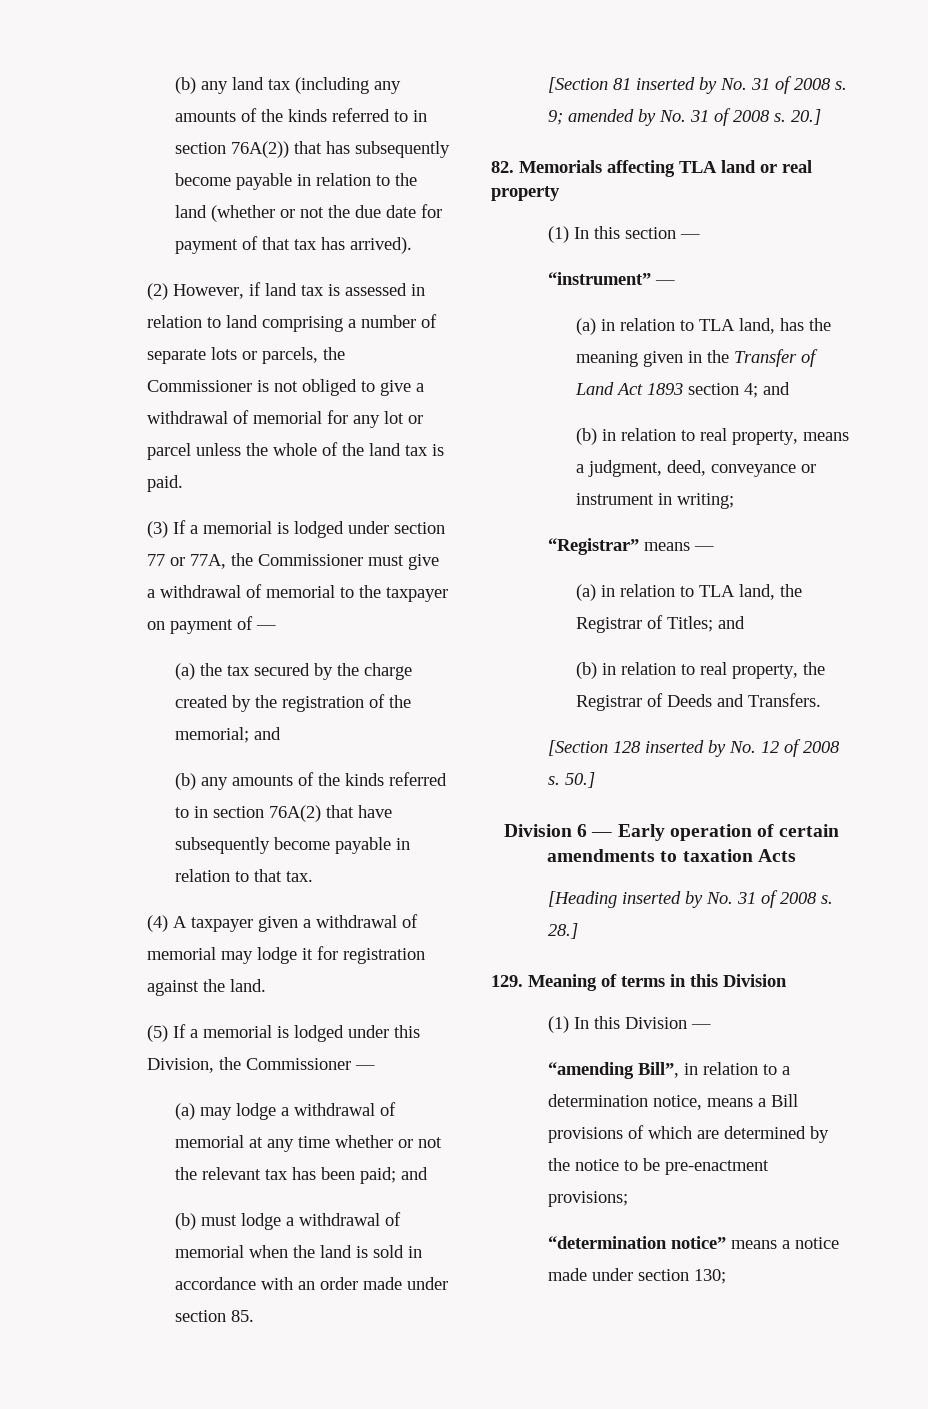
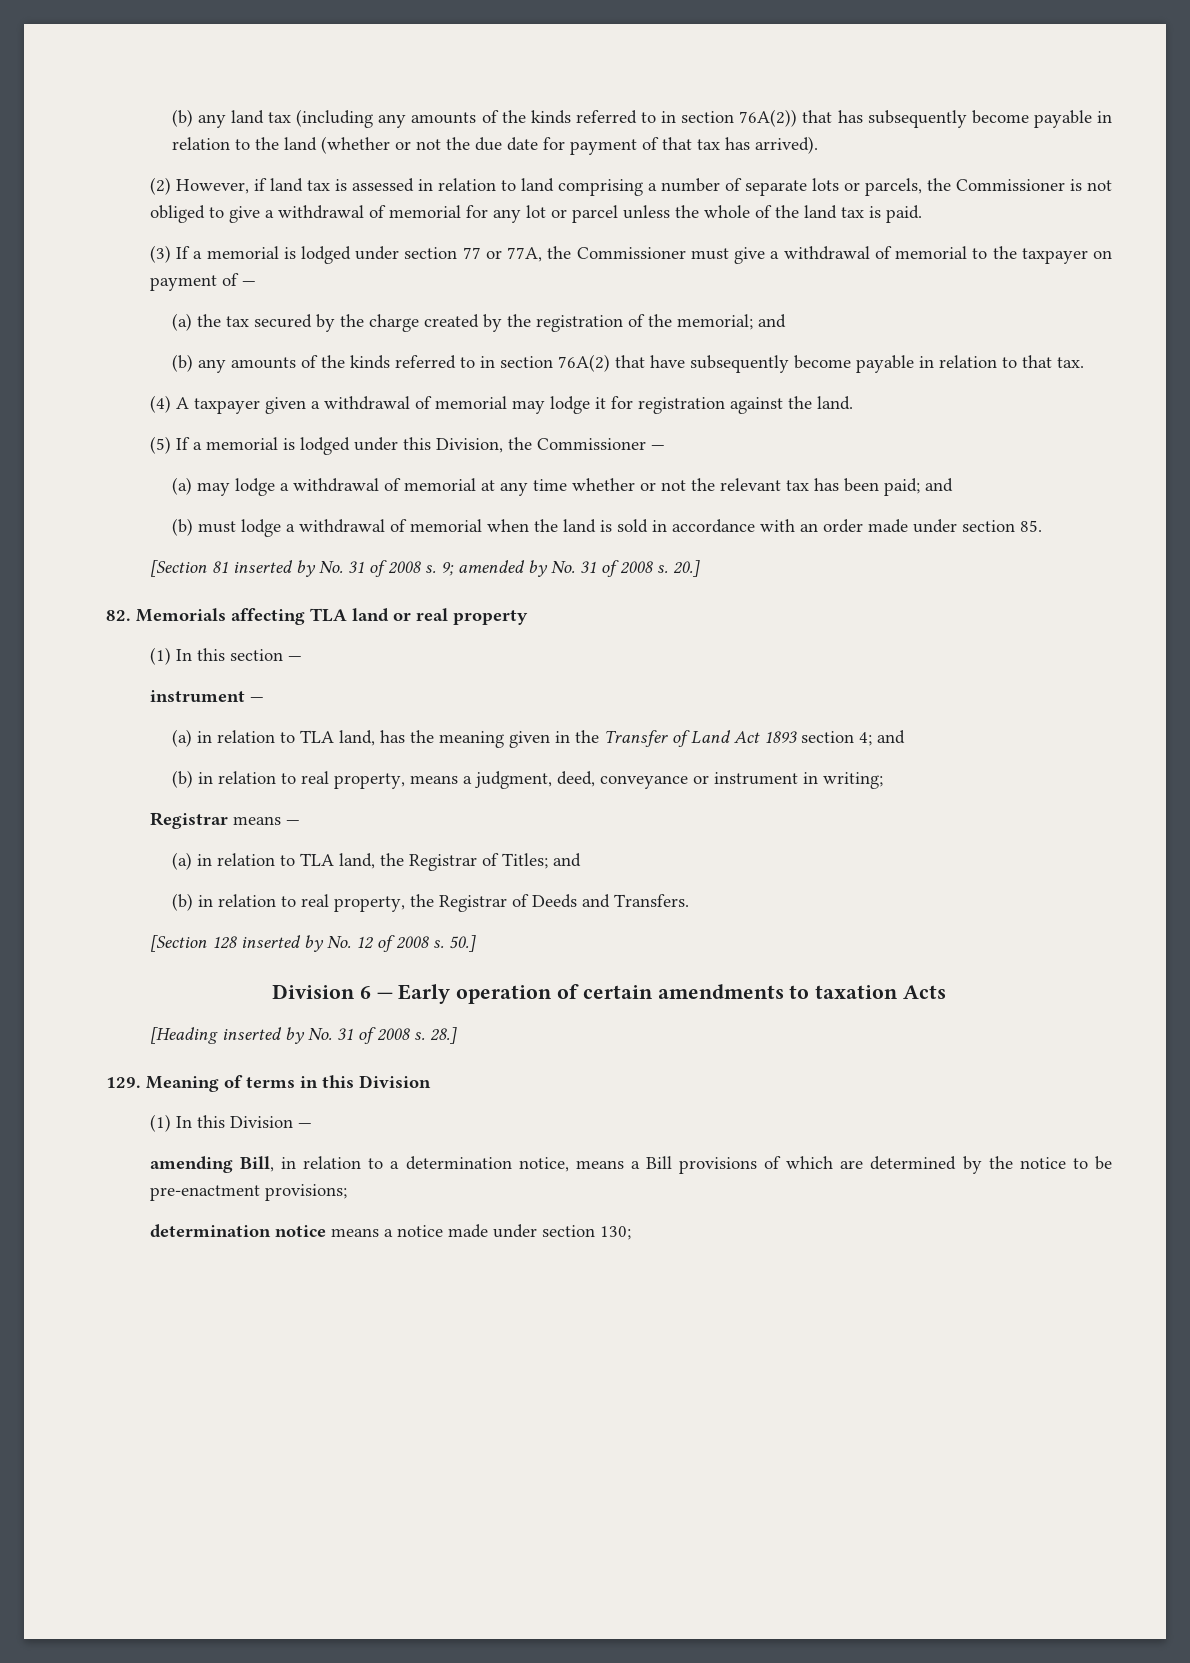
[547,272,651,285] “instrument” -> [149,690,245,703] instrument
[547,538,639,555] “Registrar” -> [149,812,228,829] Registrar
[547,1062,679,1079] “amending Bill”, -> [149,1156,274,1173] amending Bill,
[547,1236,726,1249] “determination notice” -> [149,1224,326,1238] determination notice

